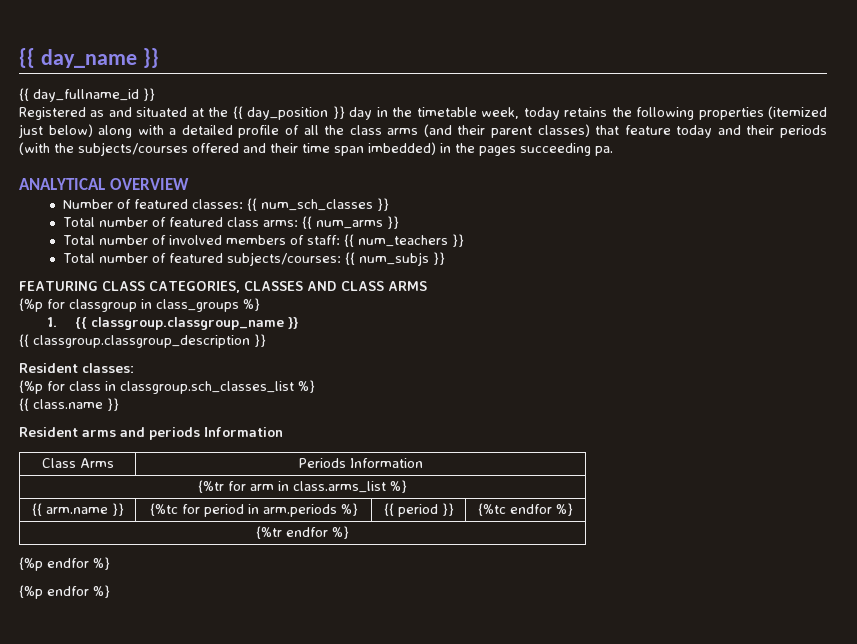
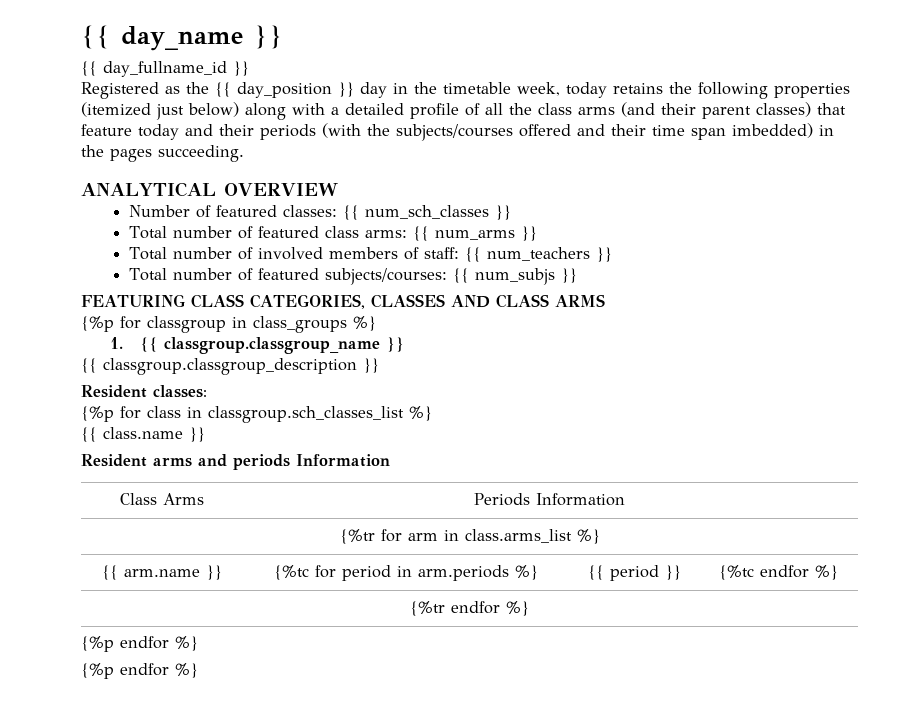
[108,107,204,117] and situated at -> (180, 90) none
[520,143,613,156] succeeding pa. -> [158,145,244,162] succeeding.

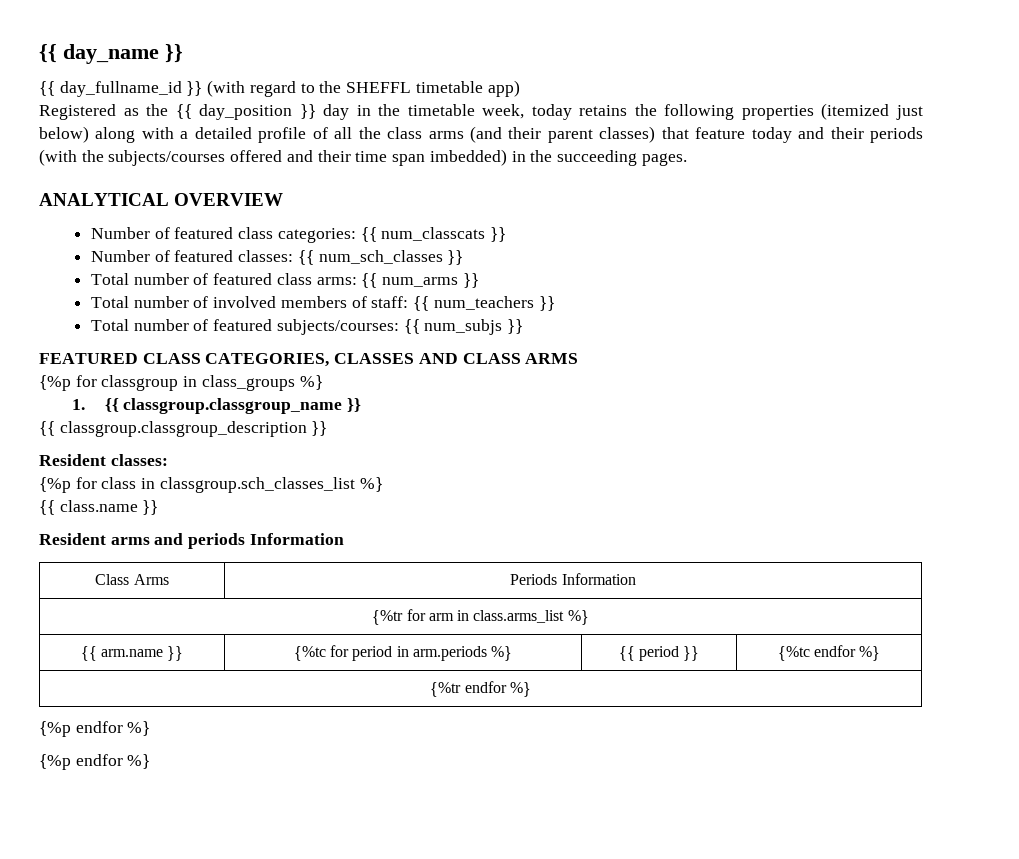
(249, 68) none -> [207,80,520,97] (with regard to the SHEFFL timetable app)
[110,145,244,162] pages succeeding. -> [556,150,687,166] succeeding pages.
(338, 189) none -> [91,227,507,243] // Number of featured class categories: {{ num_classcats }}
[81,294,185,307] FEATURING -> [39,353,138,364] FEATURED

